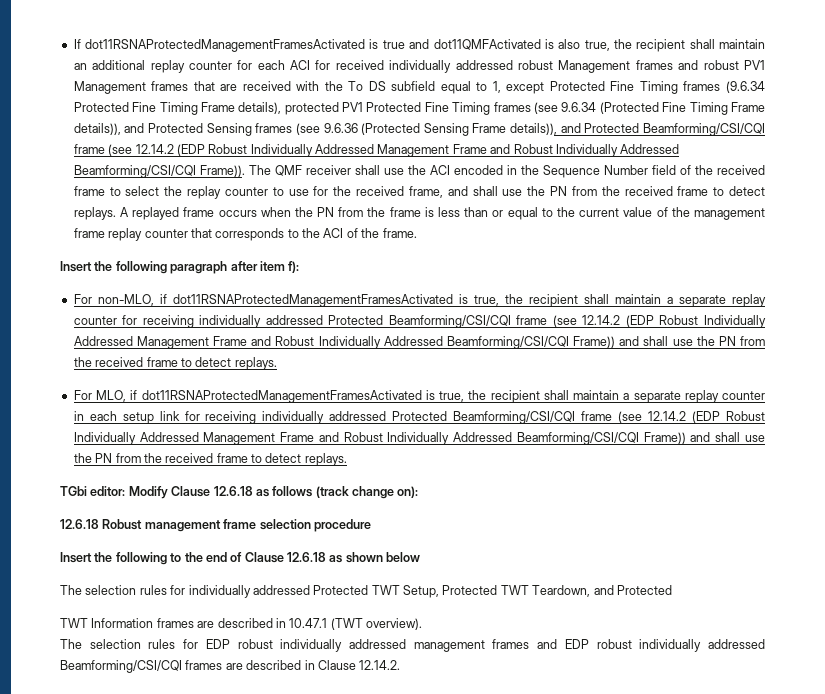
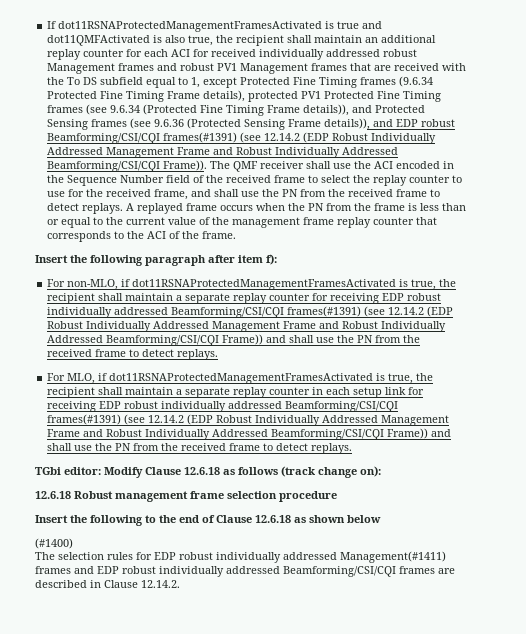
[584,123,765,136] [73,144,105,154] Protected Beamforming/CSI/CQI frame -> [396,119,456,127] [47,132,238,144] EDP robust Beamforming/CSI/CQI frames(#1391)
[199,315,548,328] individually addressed Protected Beamforming/CSI/CQI frame -> [382,293,442,301] [47,306,362,318] EDP robust individually addressed Beamforming/CSI/CQI frames(#1391)
[262,411,613,424] individually addressed Protected Beamforming/CSI/CQI frame -> [99,401,399,412] [47,414,122,425] EDP robust individually addressed Beamforming/CSI/CQI frames(#1391)
[60,585,672,598] [60,618,422,630] The selection rules for individually addressed Protected TWT Setup, Protected TWT Teardown, and Protected // TWT Information frames are described in 10.47.1 (TWT overview). -> [35,538,73,549] (#1400)
[413,640,485,652] management -> [340,551,446,563] Management(#1411)

